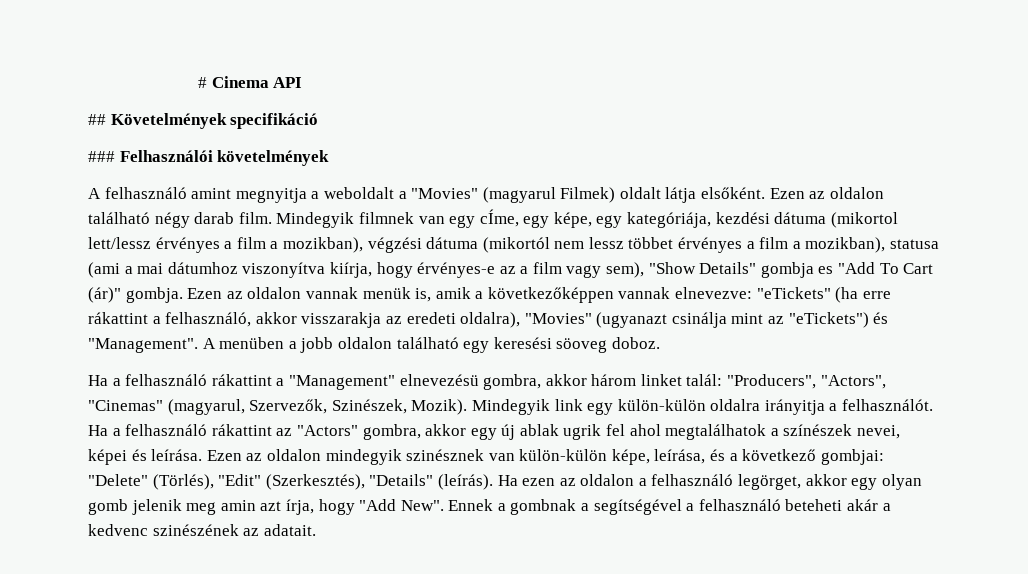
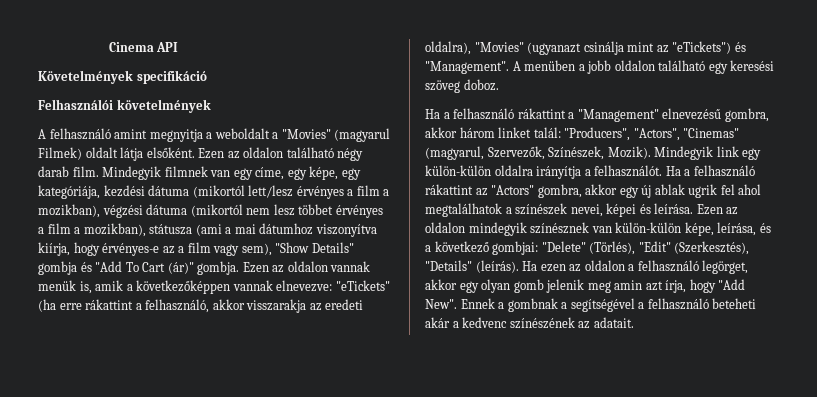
[198,77,208,88] # -> (108, 47) none
[88,114,106,125] ## -> (179, 47) none
[88,151,115,162] ### -> (207, 77) none
[479,209,519,227] cÍme, -> [255,167,285,180] címe,
[830,212,898,228] [88,237,151,249] (mikortol lett/lessz -> [192,185,294,198] (mikortól lett/lesz
[588,237,624,249] lessz -> [273,204,295,216] lesz
[890,239,940,249] statusa -> [149,224,193,235] státusza
[818,266,834,274] es -> [80,262,92,272] és
[556,338,608,353] söoveg -> [425,80,460,93] szöveg
[399,374,479,386] elnevezésü -> [662,108,722,120] elnevezésű
[331,399,407,414] Szinészek, -> [548,146,605,160] Színészek,
[764,399,825,415] irányitja -> [536,166,582,179] irányítja
[406,449,485,461] szinésznek -> [530,222,590,234] színésznek
[152,524,239,536] szinészének -> [509,317,575,329] színészének

